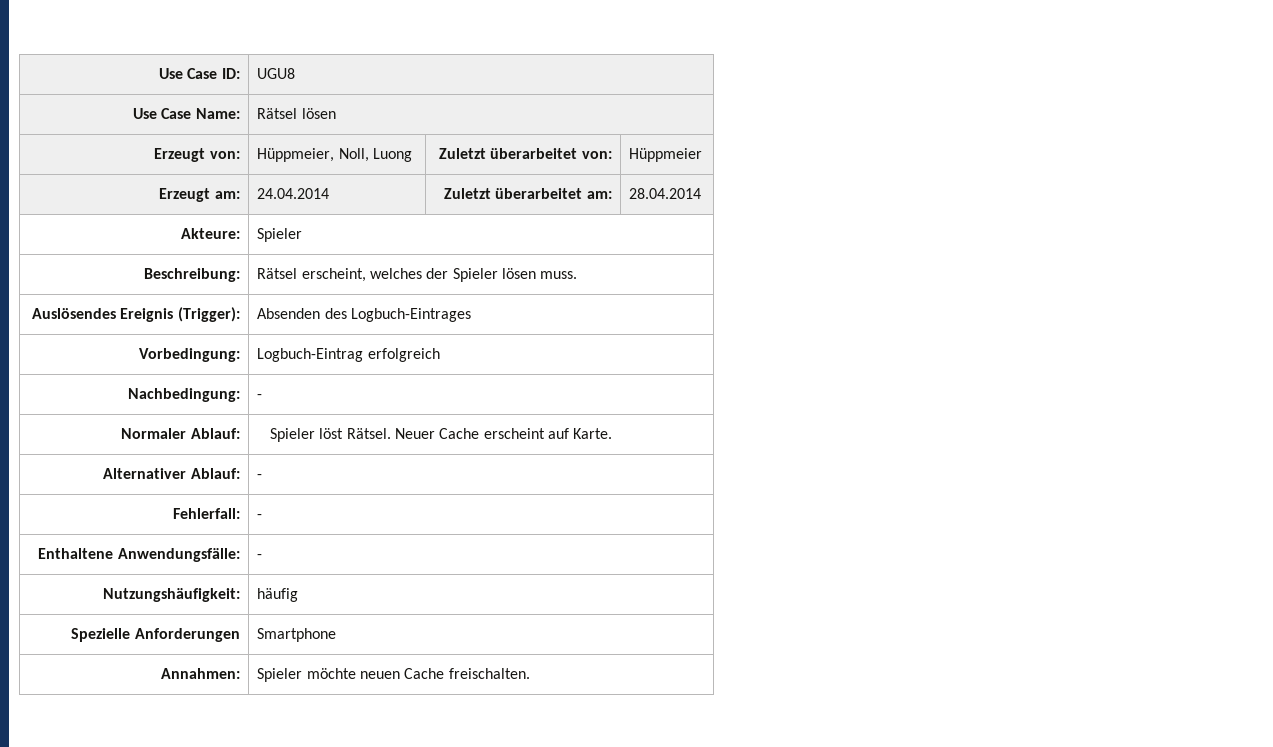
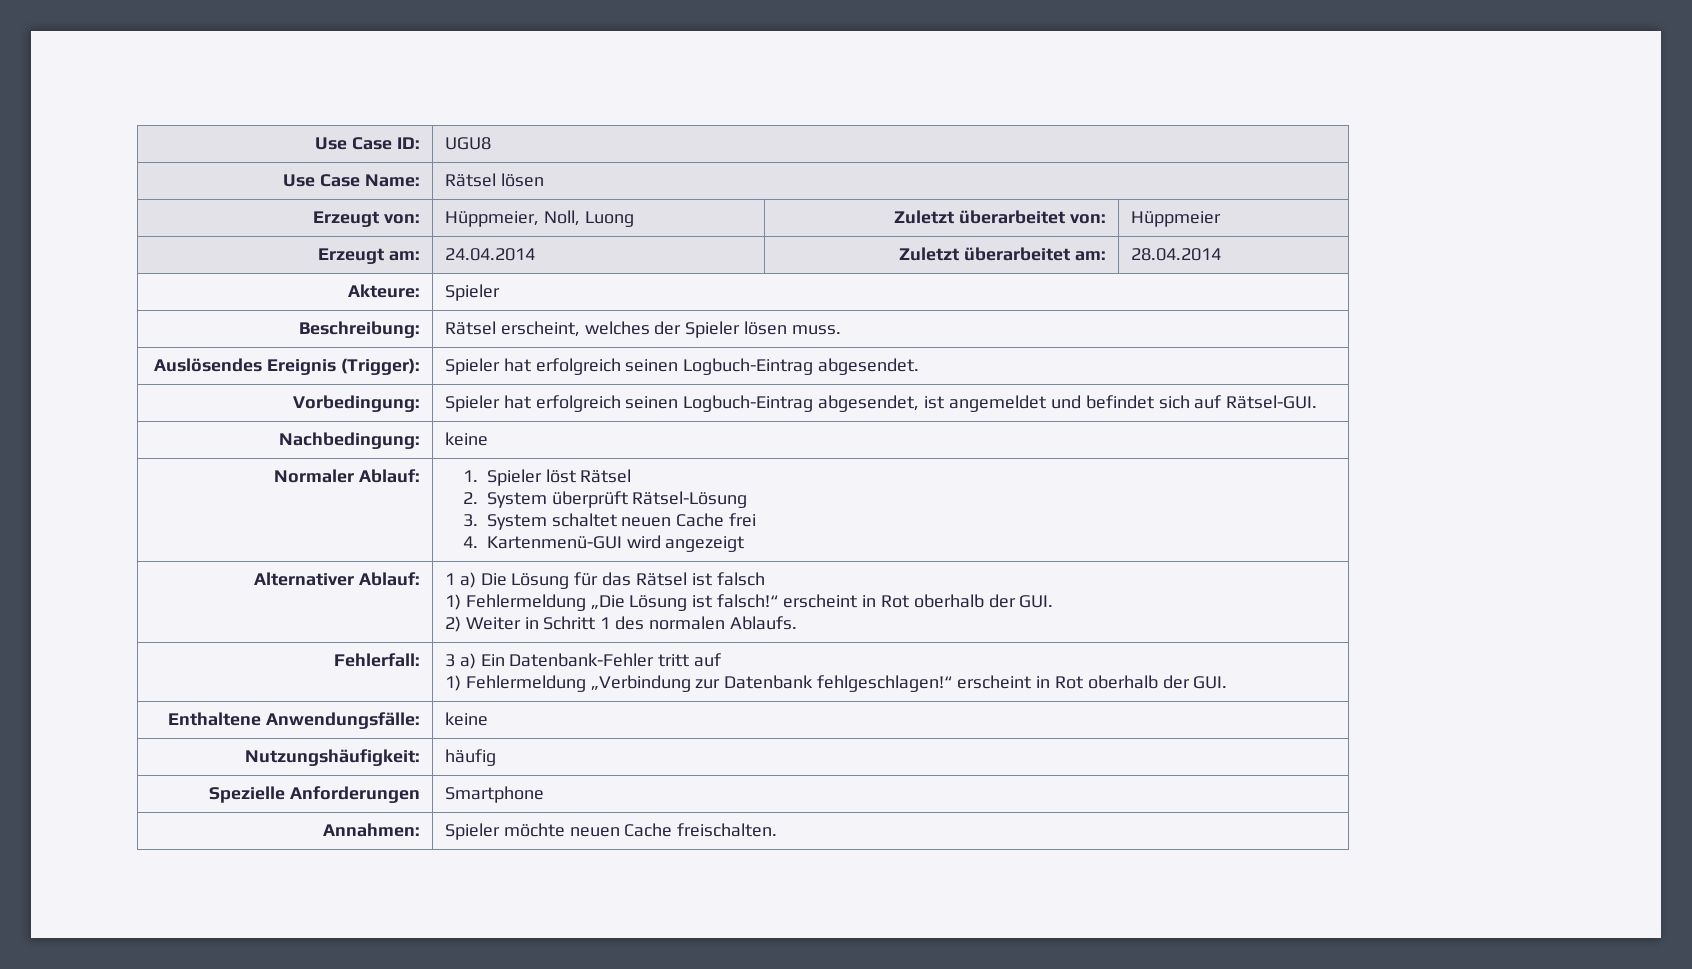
[257,308,471,322] [138,348,240,362] [257,348,440,362] Absenden des Logbuch-Eintrages // Vorbedingung: | Logbuch-Eintrag erfolgreich -> [444,358,920,375] [293,395,421,412] [444,395,1318,412] Spieler hat erfolgreich seinen Logbuch-Eintrag abgesendet. // Vorbedingung: | Spieler hat erfolgreich seinen Logbuch-Eintrag abgesendet, ist angemeldet und befindet sich auf Rätsel-GUI.
[257,394,263,399] - -> [444,432,488,446] keine
(240, 433) none -> [462,470,478,482] 1.
[346,428,613,439] [103,468,240,479] [257,474,263,479] [172,508,240,519] [257,514,263,519] Rätsel. Neuer Cache erscheint auf Karte. // Alternativer Ablauf: | - // Fehlerfall: | - -> [580,469,632,483] [462,491,748,508] [462,513,757,530] [462,535,745,552] [254,572,421,586] [444,572,765,589] [444,594,1054,611] [444,616,797,632] [334,653,421,667] [444,653,722,669] [444,675,1228,692] Rätsel // 2. System überprüft Rätsel-Lösung // 3. System schaltet neuen Cache frei // 4. Kartenmenü-GUI wird angezeigt // Alternativer Ablauf: | 1 a) Die Lösung für das Rätsel ist falsch // 1) Fehlermeldung „Die Lösung ist falsch!“ erscheint in Rot oberhalb der GUI. // 2) Weiter in Schritt 1 des normalen Ablaufs. // Fehlerfall: | 3 a) Ein Datenbank-Fehler tritt auf // 1) Fehlermeldung „Verbindung zur Datenbank fehlgeschlagen!“ erscheint in Rot oberhalb der GUI.
[257,554,263,559] - -> [444,712,488,726] keine

